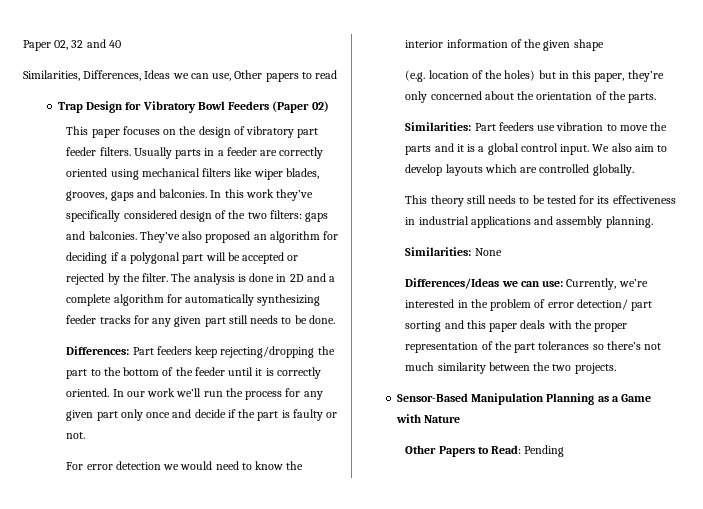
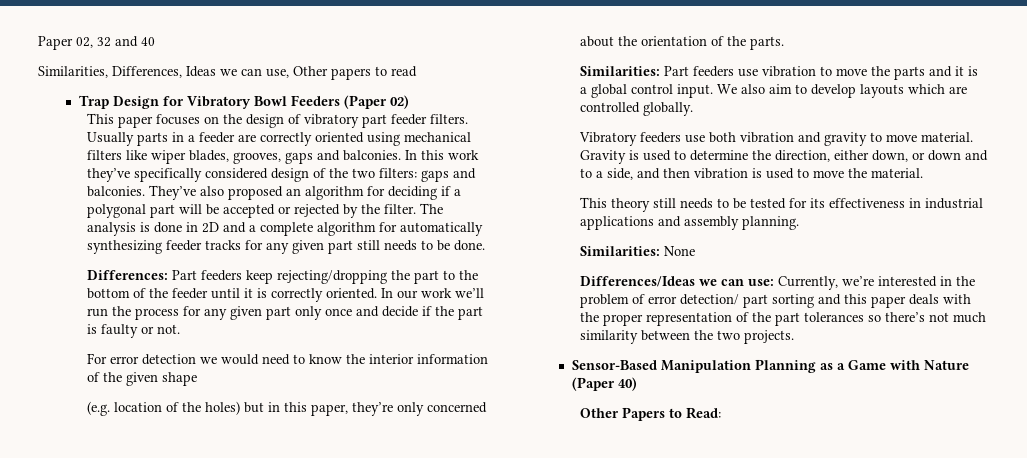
(634, 170) none -> [579,132,974,146] [580,150,989,164] [580,168,924,180] // Vibratory feeders use both vibration and gravity to move material. Gravity is used to determine the direction, either down, or down and to a side, and then vibration is used to move the material.
(461, 419) none -> [571,377,637,391] (Paper 40)
[524,445,565,457] Pending -> (722, 413) none

